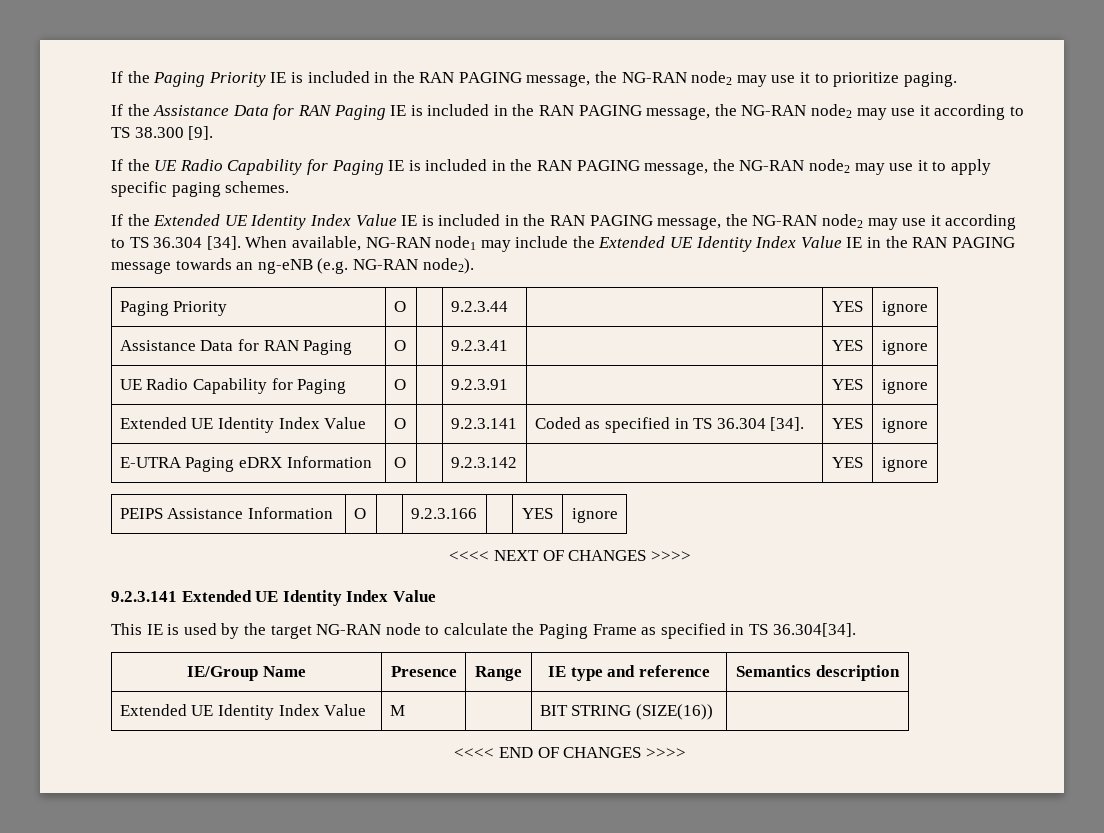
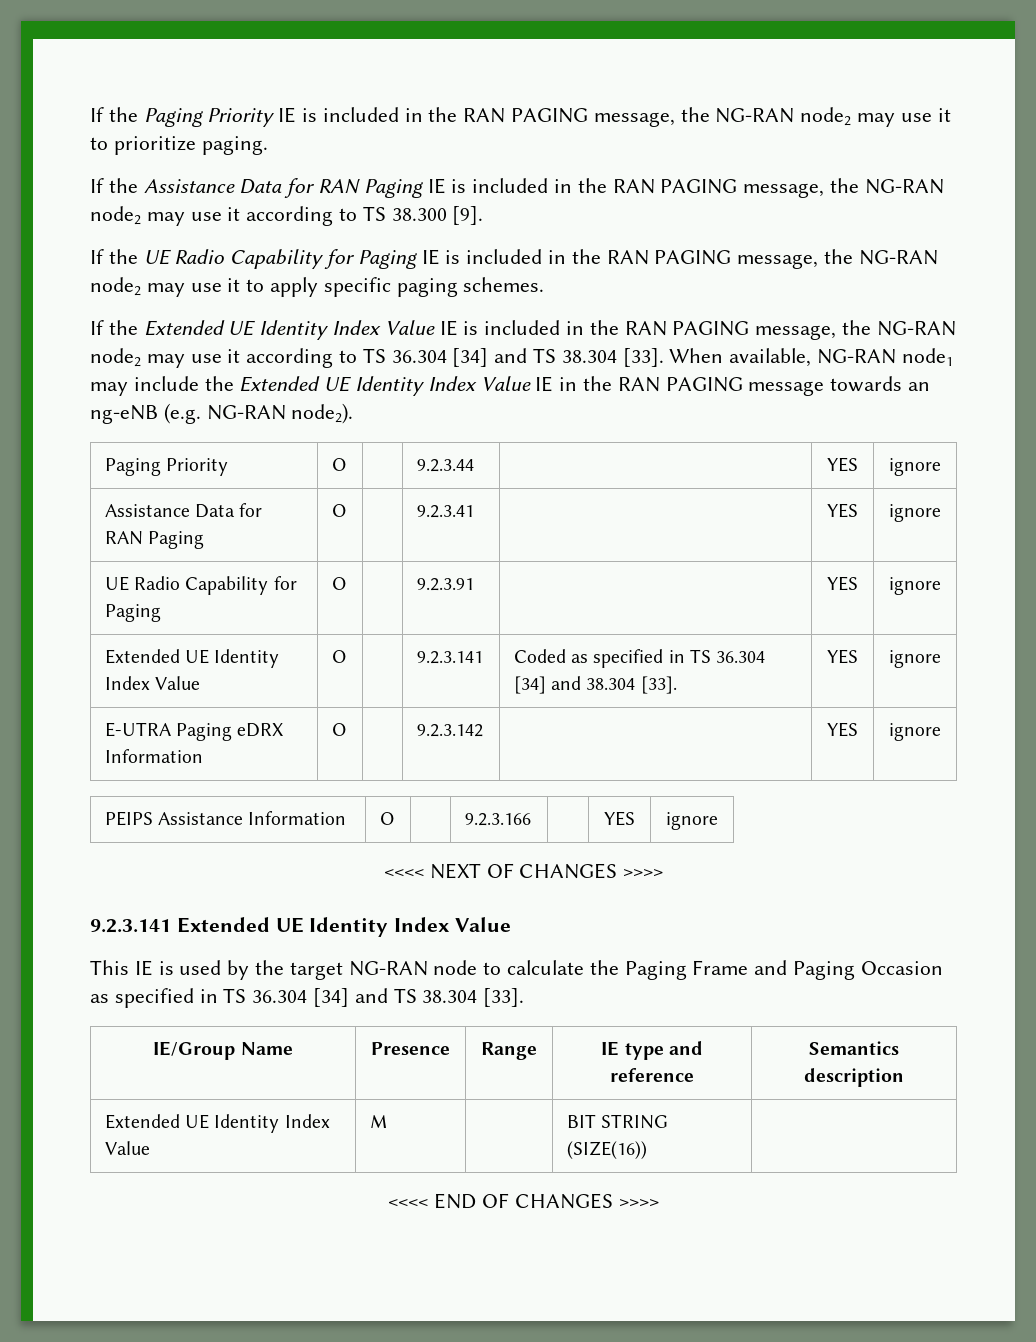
[206,236,241,250] [34]. -> [452,348,664,367] [34] and TS 38.304 [33].
[770,417,805,431] [34]. -> [513,676,677,694] [34] and 38.304 [33].
[641,623,856,639] as specified in TS 36.304[34]. -> [754,960,943,980] [90,988,525,1008] and Paging Occasion as specified in TS 36.304 [34] and TS 38.304 [33].

